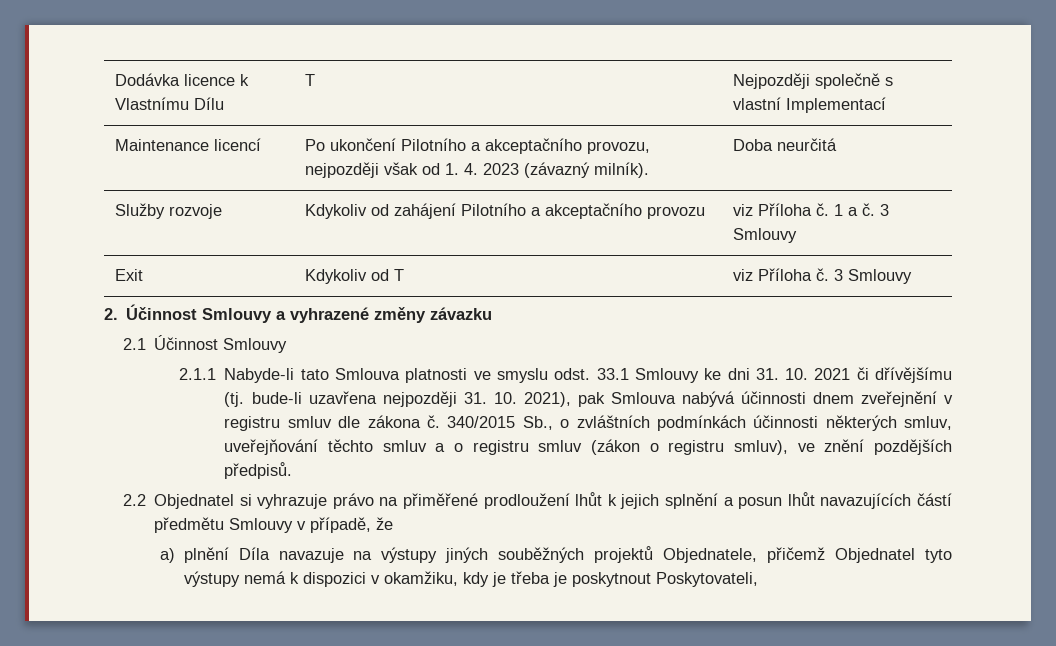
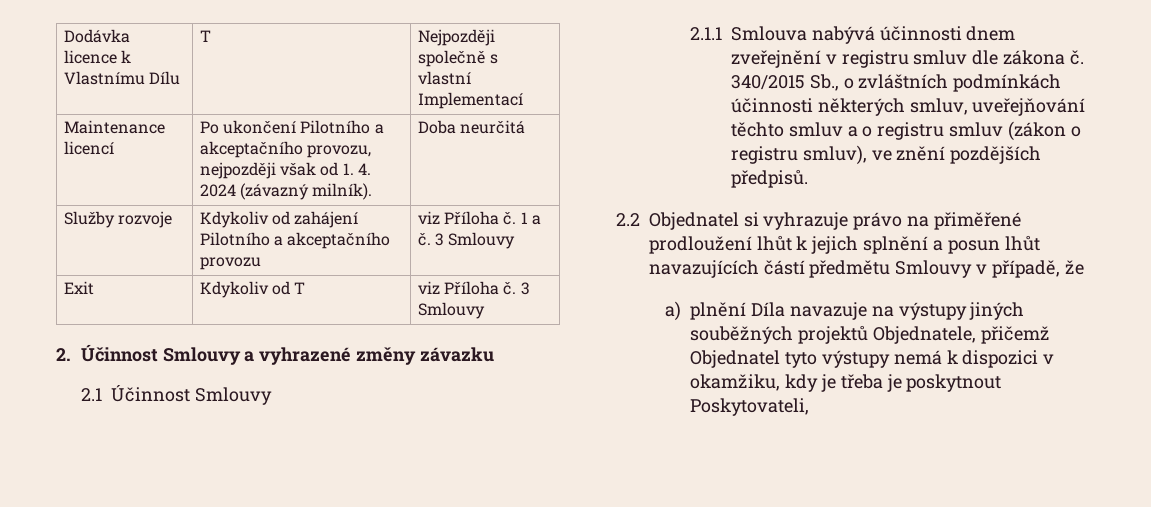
[482,163,519,175] 2023 -> [199,184,236,197] 2024
[224,367,952,383] [224,391,605,407] Nabyde-li tato Smlouva platnosti ve smyslu odst. 33.1 Smlouvy ke dni 31. 10. 2021 či dřívějšímu (tj. bude-li uzavřena nejpozději 31. 10. 2021), pak -> (722, 33) none

